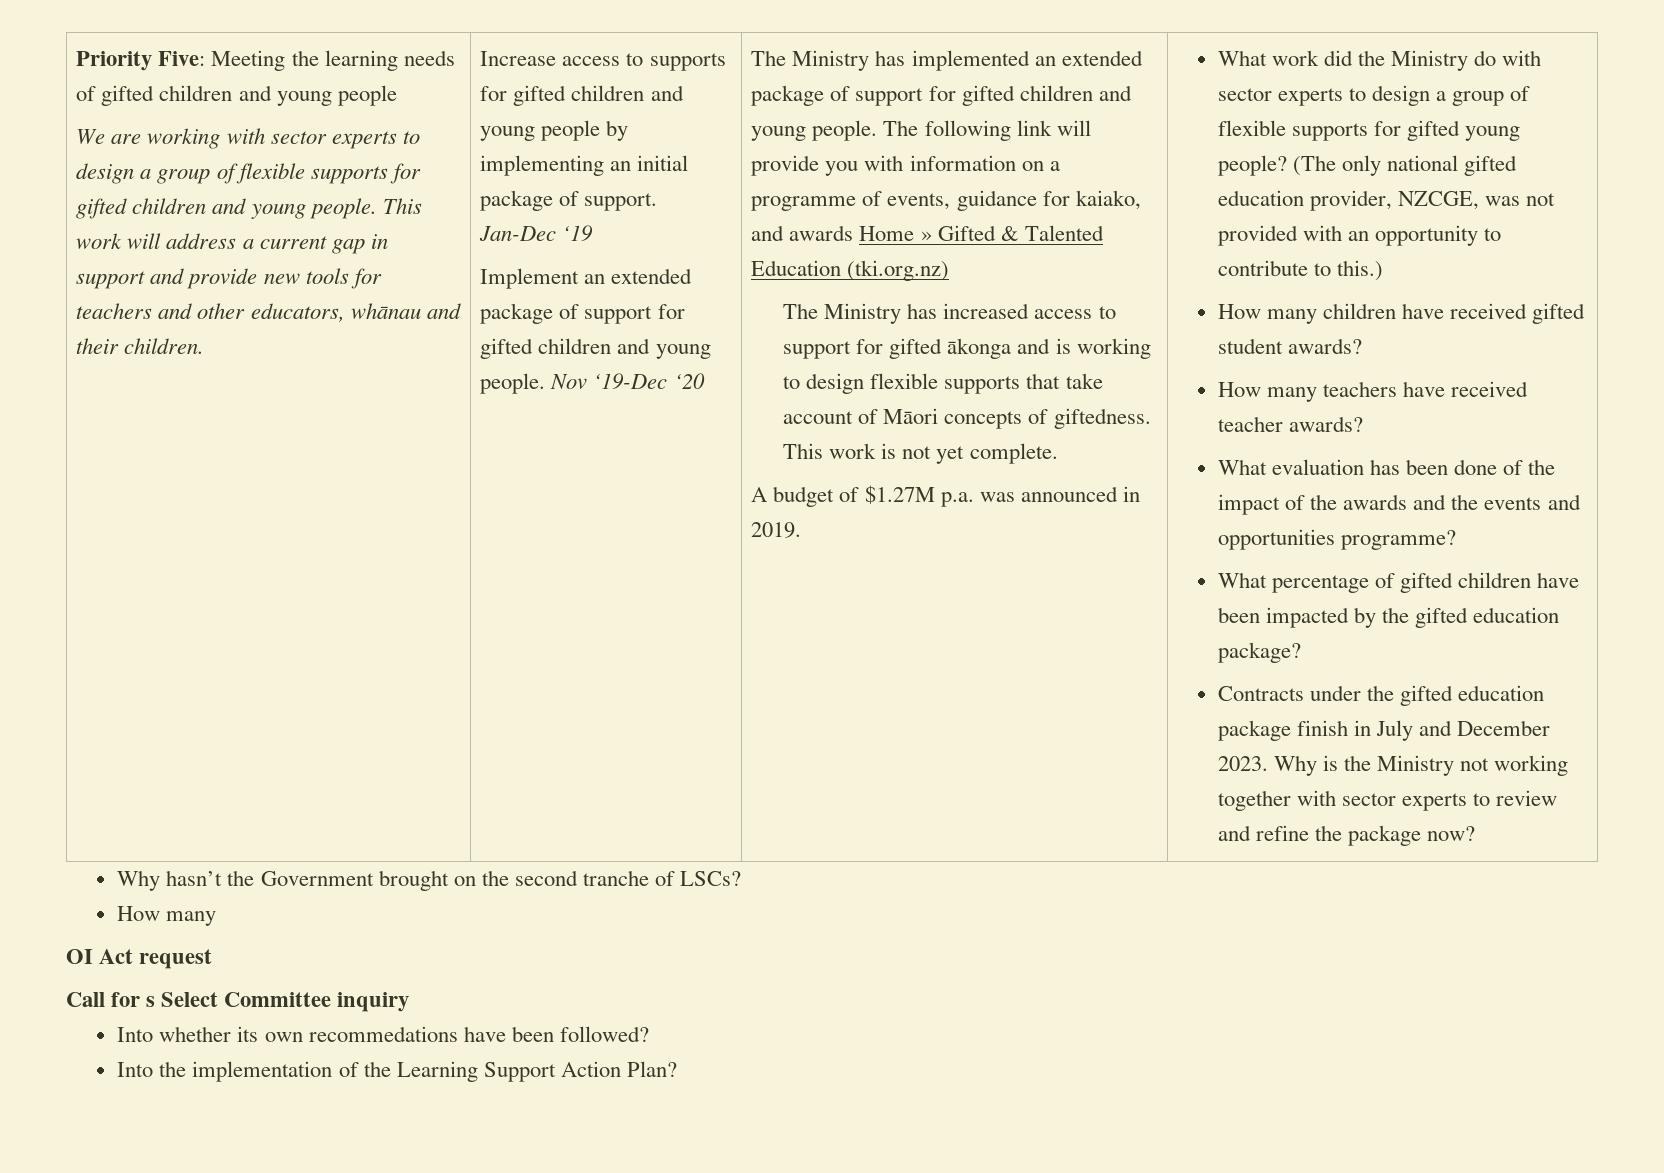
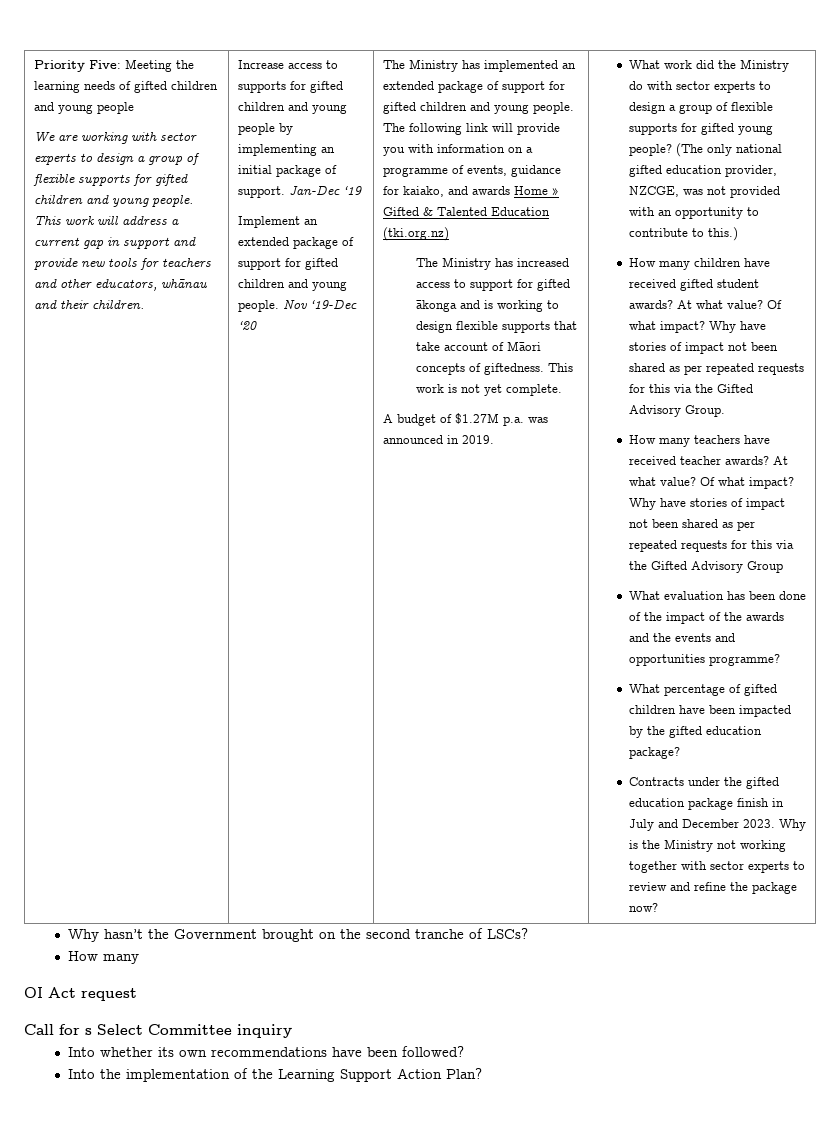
(1363, 346) none -> [676,300,782,309] [628,321,766,333] [628,342,778,354] [628,363,804,375] [628,384,753,393] [628,405,725,417] At what value? Of what impact? Why have stories of impact not been shared as per repeated requests for this via the Gifted Advisory Group.
(1364, 424) none -> [772,456,788,465] [628,477,794,489] [628,498,785,510] [628,519,755,531] [628,540,794,552] [628,561,783,573] At what value? Of what impact? Why have stories of impact not been shared as per repeated requests for this via the Gifted Advisory Group
[308,1026,458,1042] recommedations -> [210,1047,327,1057] recommendations

